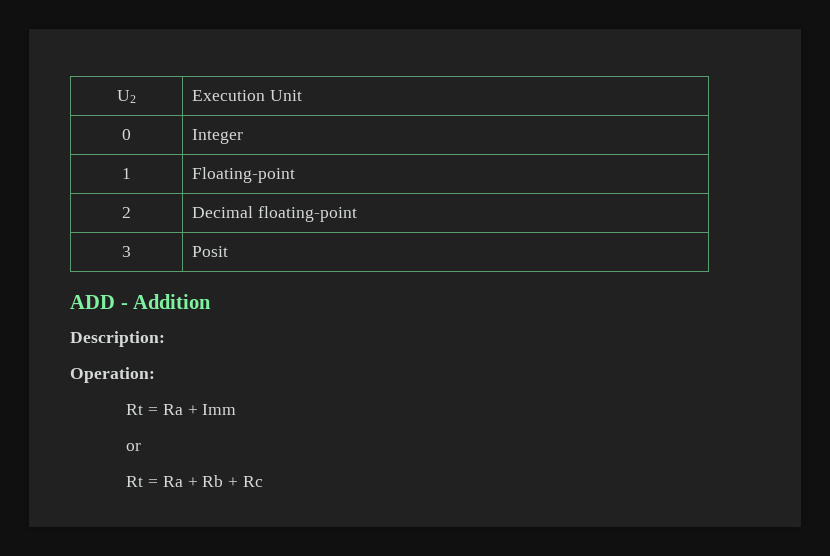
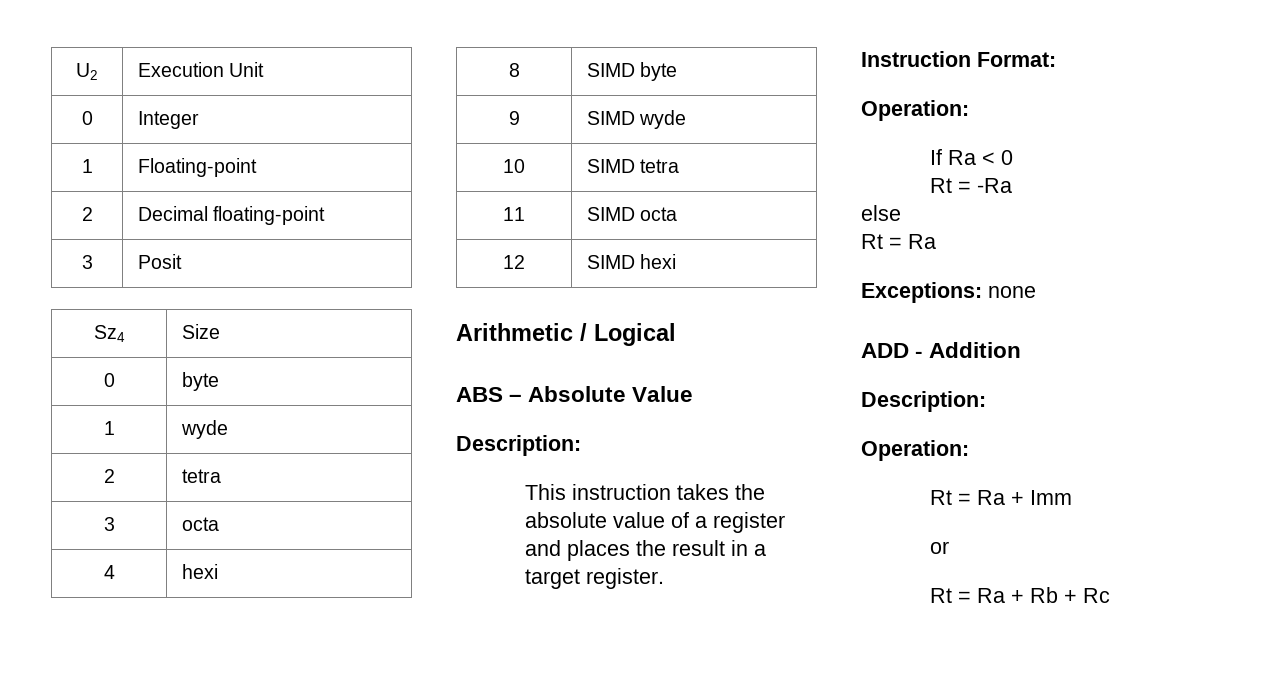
(229, 251) none -> [93,325,125,342] [181,324,220,339] [103,373,115,387] [181,372,219,391] [103,421,115,435] [180,420,228,439] [103,469,115,483] [181,469,221,483] [103,517,115,531] [181,517,219,531] [103,565,115,579] [181,564,218,579] [508,63,520,77] [586,62,677,81] [508,111,520,125] [586,110,686,129] [503,159,525,173] [586,159,679,173] [503,207,525,221] [586,207,677,221] [503,255,525,269] [586,254,676,269] [456,323,676,346] [456,386,694,402] [456,435,581,456] [525,484,766,500] [525,512,786,533] [525,540,767,561] [525,568,665,589] [861,51,1056,67] [861,100,969,121] [930,149,1014,165] [930,178,1013,193] [861,205,901,221] [861,234,936,249] [861,282,1036,303] // Sz4 | Size // 0 | byte // 1 | wyde // 2 | tetra // 3 | octa // 4 | hexi // 8 | SIMD byte // 9 | SIMD wyde // 10 | SIMD tetra // 11 | SIMD octa // 12 | SIMD hexi // Arithmetic / Logical // ABS – Absolute Value // Description: // This instruction takes the absolute value of a register and places the result in a target register. // Instruction Format: // Operation: // If Ra < 0 // Rt = -Ra // else // Rt = Ra // Exceptions: none

